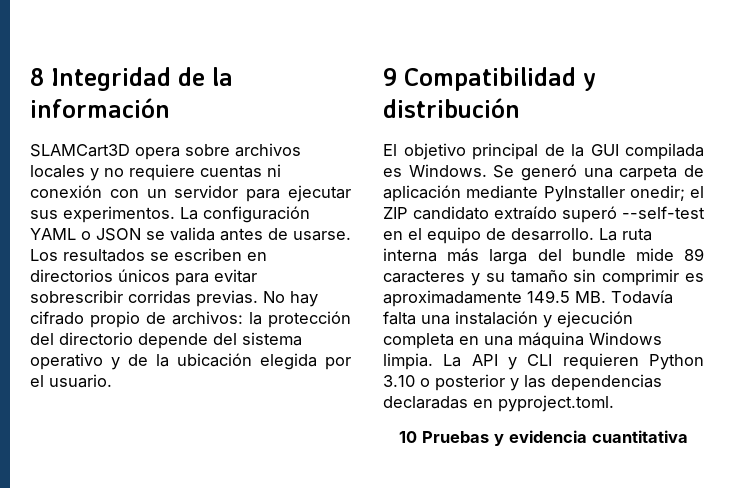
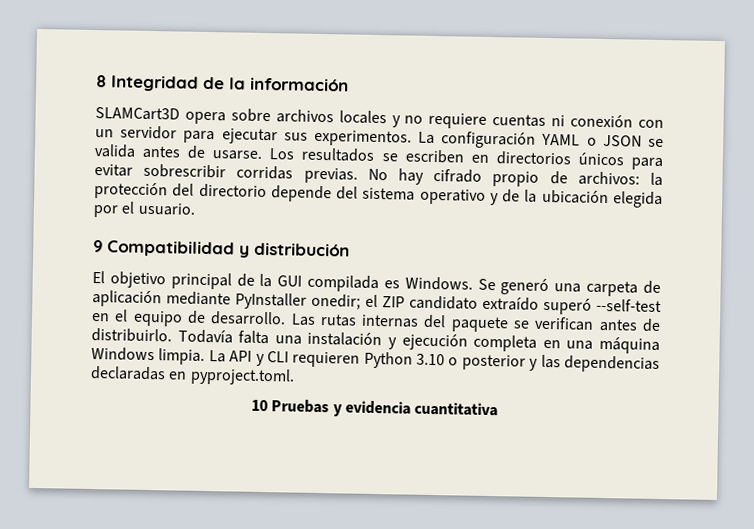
[599,228,652,241] [383,248,704,265] [383,269,704,286] [383,290,606,307] La ruta interna más larga del bundle mide 89 caracteres y su tamaño sin comprimir es aproximadamente 149.5 MB. -> [290,313,662,333] [91,327,172,343] Las rutas internas del paquete se verifican antes de distribuirlo.

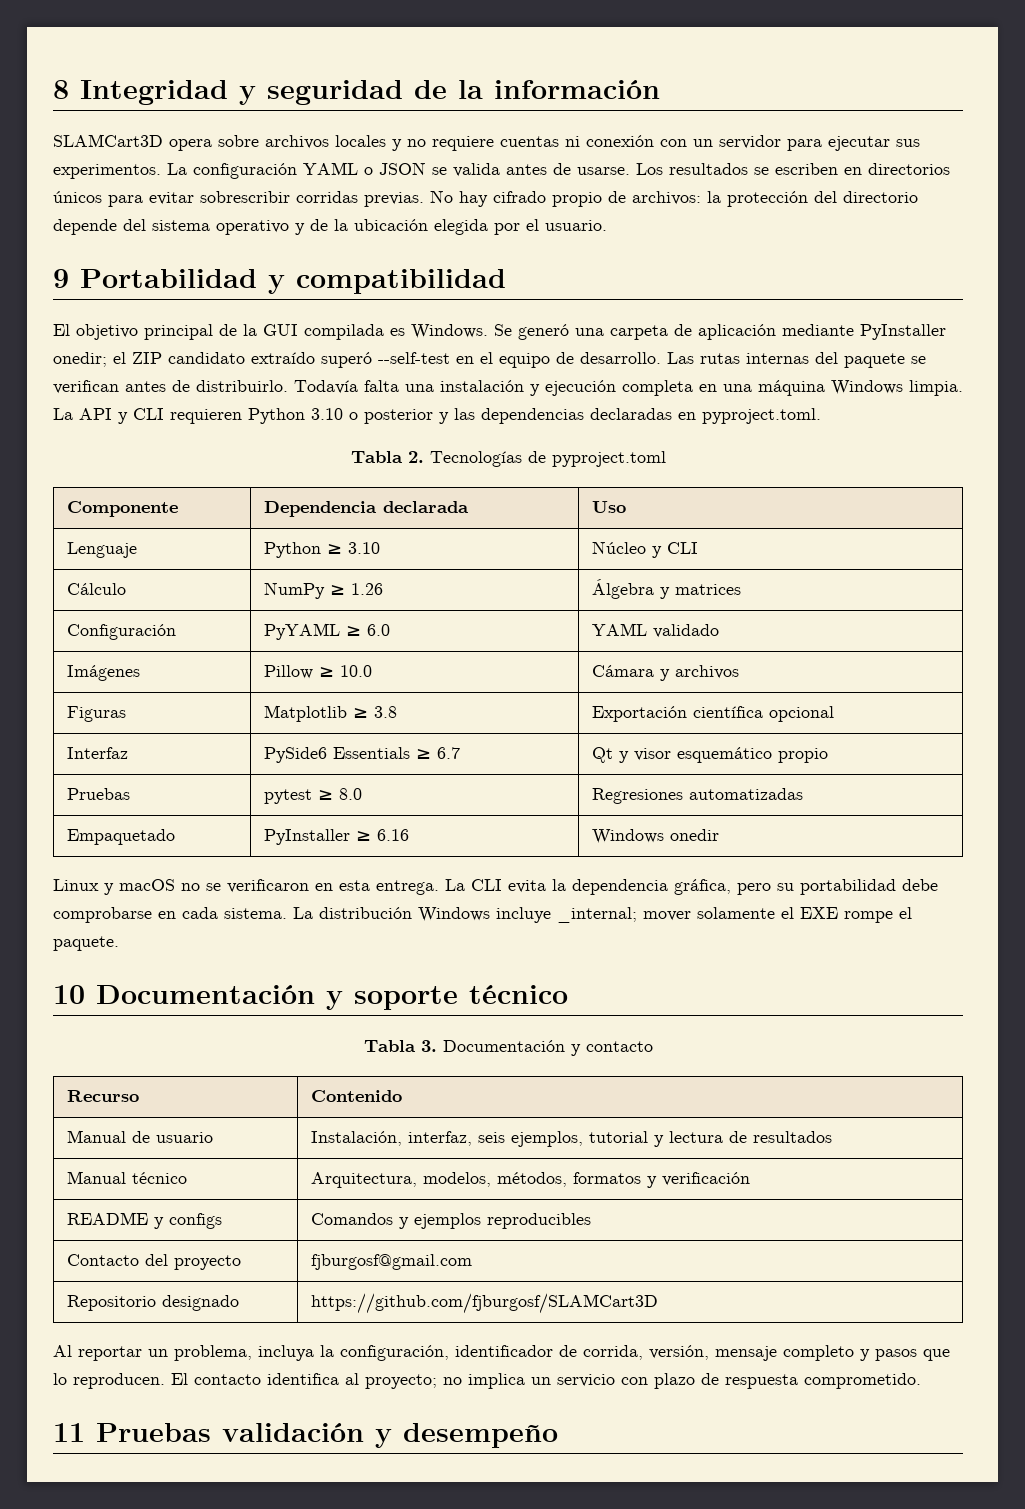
(199, 83) none -> [239,80,403,105] y seguridad
[107,240,350,258] Compatibilidad y distribución -> [80,269,506,294] Portabilidad y compatibilidad
[250,399,499,417] 10 Pruebas y evidencia cuantitativa -> [350,451,666,467] [66,501,178,517] [263,501,469,517] [591,501,626,513] [66,542,137,558] [263,542,380,558] [591,541,698,558] [66,583,126,595] [263,582,383,599] [591,579,741,599] [66,624,176,640] [263,623,390,640] [591,623,719,638] [66,665,140,681] [263,665,372,679] [591,665,739,681] [66,706,126,722] [263,705,397,722] [591,706,834,722] [66,747,128,759] [263,747,460,763] [591,747,828,763] [66,788,130,800] [263,788,362,804] [591,788,803,804] [66,829,175,845] [263,829,409,845] [591,829,719,844] [53,879,938,895] [53,907,912,923] [53,936,119,951] [53,985,568,1010] [363,1040,653,1056] [66,1090,139,1102] [310,1090,402,1102] [66,1130,213,1143] [310,1131,832,1147] [66,1171,187,1184] [310,1172,750,1188] [66,1212,222,1229] [310,1213,591,1229] [66,1254,241,1270] [310,1254,472,1270] [66,1295,239,1311] [310,1293,658,1314] [53,1345,950,1361] [53,1373,921,1389] [53,1423,558,1448] Tabla 2. Tecnologías de pyproject.toml // Componente | Dependencia declarada | Uso // Lenguaje | Python ≥ 3.10 | Núcleo y CLI // Cálculo | NumPy ≥ 1.26 | Álgebra y matrices // Configuración | PyYAML ≥ 6.0 | YAML validado // Imágenes | Pillow ≥ 10.0 | Cámara y archivos // Figuras | Matplotlib ≥ 3.8 | Exportación científica opcional // Interfaz | PySide6 Essentials ≥ 6.7 | Qt y visor esquemático propio // Pruebas | pytest ≥ 8.0 | Regresiones automatizadas // Empaquetado | PyInstaller ≥ 6.16 | Windows onedir // Linux y macOS no se verificaron en esta entrega. La CLI evita la dependencia gráfica, pero su portabilidad debe comprobarse en cada sistema. La distribución Windows incluye _internal; mover solamente el EXE rompe el paquete. // 10 Documentación y soporte técnico // Tabla 3. Documentación y contacto // Recurso | Contenido // Manual de usuario | Instalación, interfaz, seis ejemplos, tutorial y lectura de resultados // Manual técnico | Arquitectura, modelos, métodos, formatos y verificación // README y configs | Comandos y ejemplos reproducibles // Contacto del proyecto | fjburgosf@gmail.com // Repositorio designado | https://github.com/fjburgosf/SLAMCart3D // Al reportar un problema, incluya la configuración, identificador de corrida, versión, mensaje completo y pasos que lo reproducen. El contacto identifica al proyecto; no implica un servicio con plazo de respuesta comprometido. // 11 Pruebas validación y desempeño

